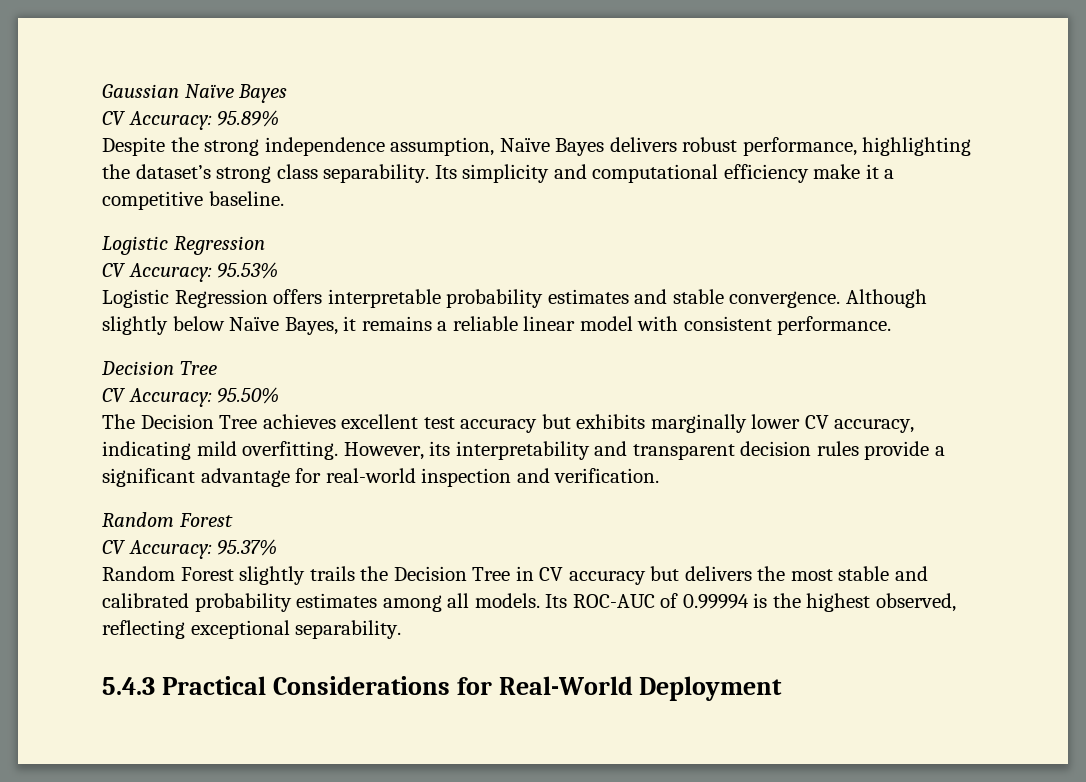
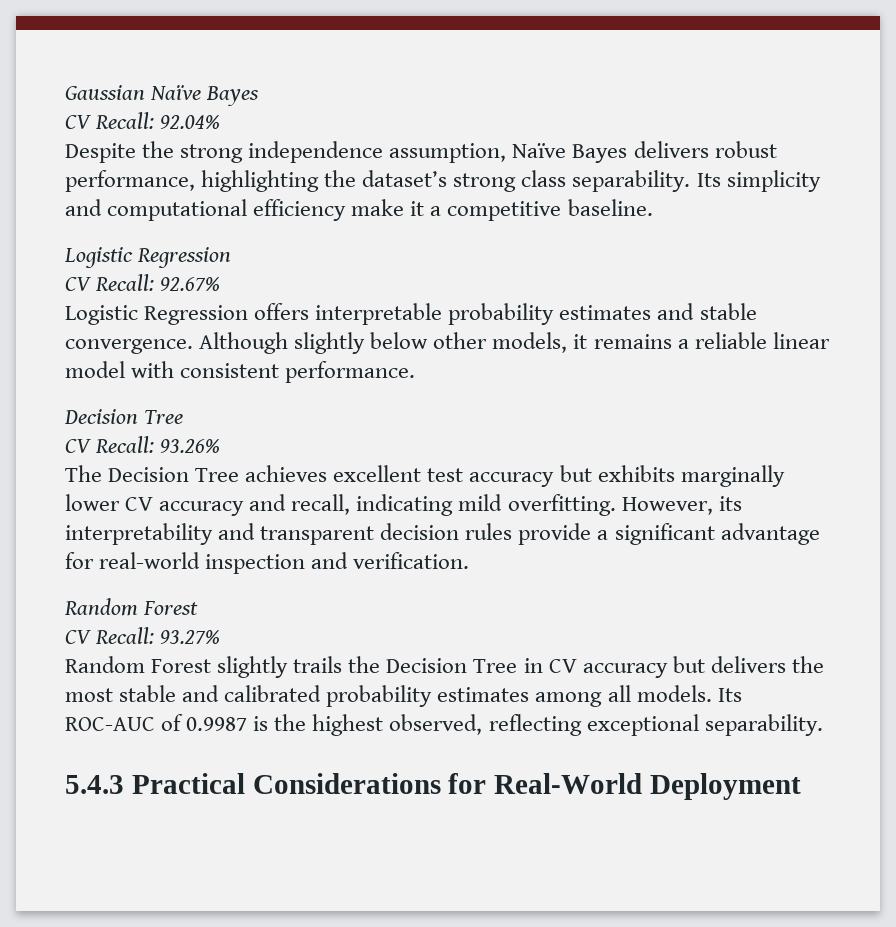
[128,110,280,130] Accuracy: 95.89% -> [95,112,221,129] Recall: 92.04%
[128,262,279,282] Accuracy: 95.53% -> [95,274,221,291] Recall: 92.67%
[229,317,338,335] Naïve Bayes, -> [433,332,568,353] other models,
[128,387,280,407] Accuracy: 95.50% -> [95,436,221,453] Recall: 93.26%
[834,419,915,433] accuracy, -> [159,494,351,516] accuracy and recall,
[128,539,278,559] Accuracy: 95.37% -> [95,627,221,644] Recall: 93.27%
[682,594,749,609] 0.99994 -> [186,717,248,731] 0.9987

